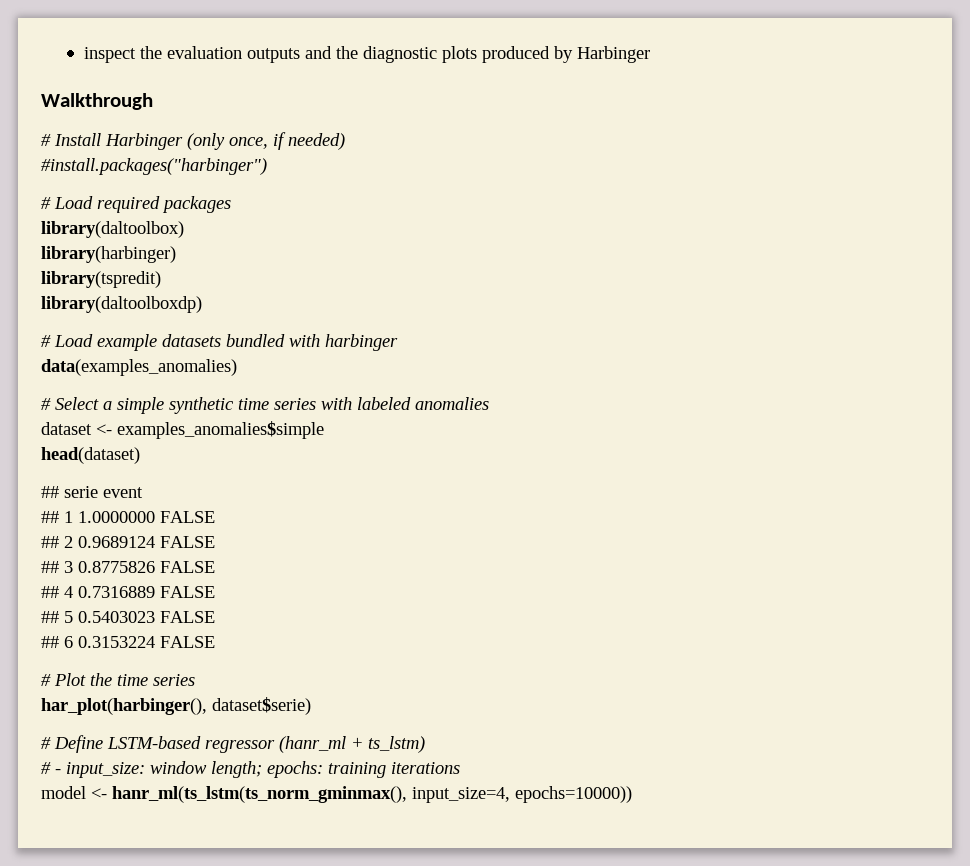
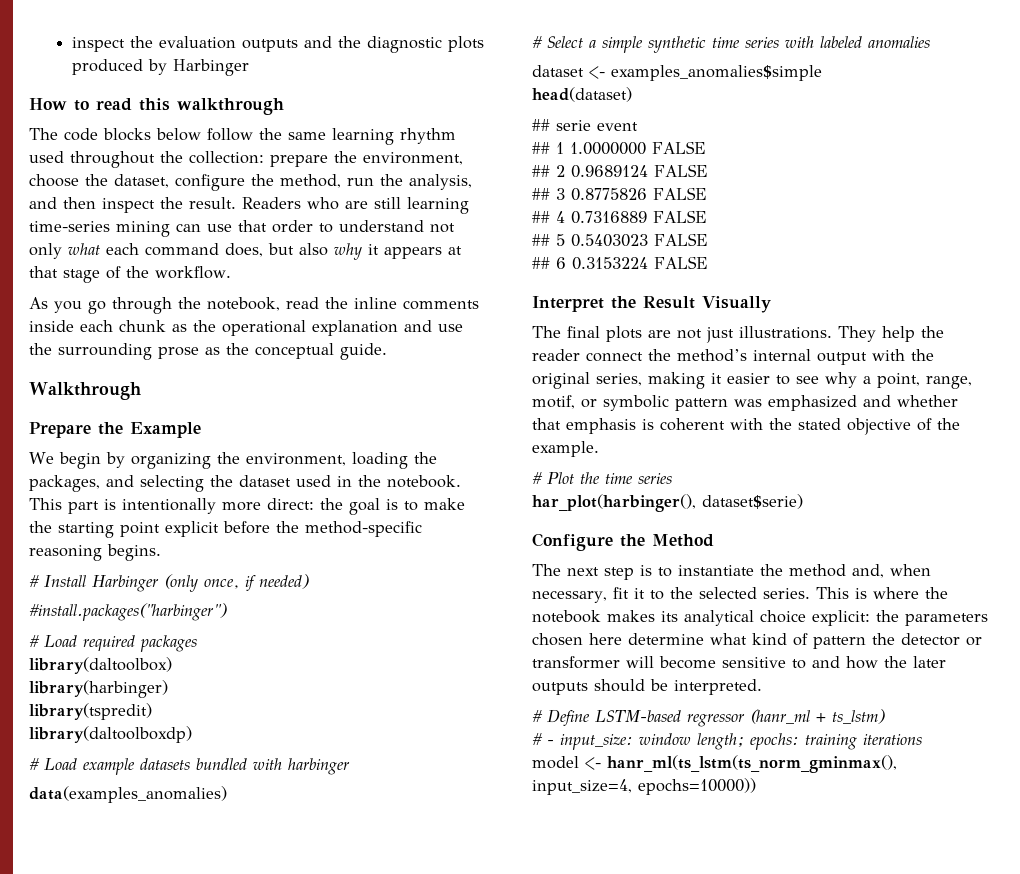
[41,93,153,110] Walkthrough -> [29,98,284,115] [29,128,456,145] [29,151,463,168] [29,174,472,191] [29,197,469,214] [29,220,455,237] [29,243,462,260] [29,266,231,283] [29,297,479,314] [29,320,463,336] [29,343,387,360] [29,382,141,400] [29,422,201,438] [29,452,437,469] [29,475,461,492] [29,498,465,515] [29,521,422,538] [29,544,161,561] How to read this walkthrough // The code blocks below follow the same learning rhythm used throughout the collection: prepare the environment, choose the dataset, configure the method, run the analysis, and then inspect the result. Readers who are still learning time-series mining can use that order to understand not only what each command does, but also why it appears at that stage of the workflow. // As you go through the notebook, read the inline comments inside each chunk as the operational explanation and use the surrounding prose as the conceptual guide. // Walkthrough // Prepare the Example // We begin by organizing the environment, loading the packages, and selecting the dataset used in the notebook. This part is intentionally more direct: the goal is to make the starting point explicit before the method-specific reasoning begins.
(215, 642) none -> [532,296,771,313] [532,326,944,343] [532,349,934,365] [532,372,972,389] [532,395,958,411] [532,418,960,435] [532,441,599,457] // Interpret the Result Visually // The final plots are not just illustrations. They help the reader connect the method’s internal output with the original series, making it easier to see why a point, range, motif, or symbolic pattern was emphasized and whether that emphasis is coherent with the stated objective of the example.
(311, 706) none -> [532,533,714,551] [532,564,931,580] [532,587,948,603] [532,610,988,626] [532,633,982,649] [532,656,946,669] [532,679,762,695] // Configure the Method // The next step is to instantiate the method and, when necessary, fit it to the selected series. This is where the notebook makes its analytical choice explicit: the parameters chosen here determine what kind of pattern the detector or transformer will become sensitive to and how the later outputs should be interpreted.

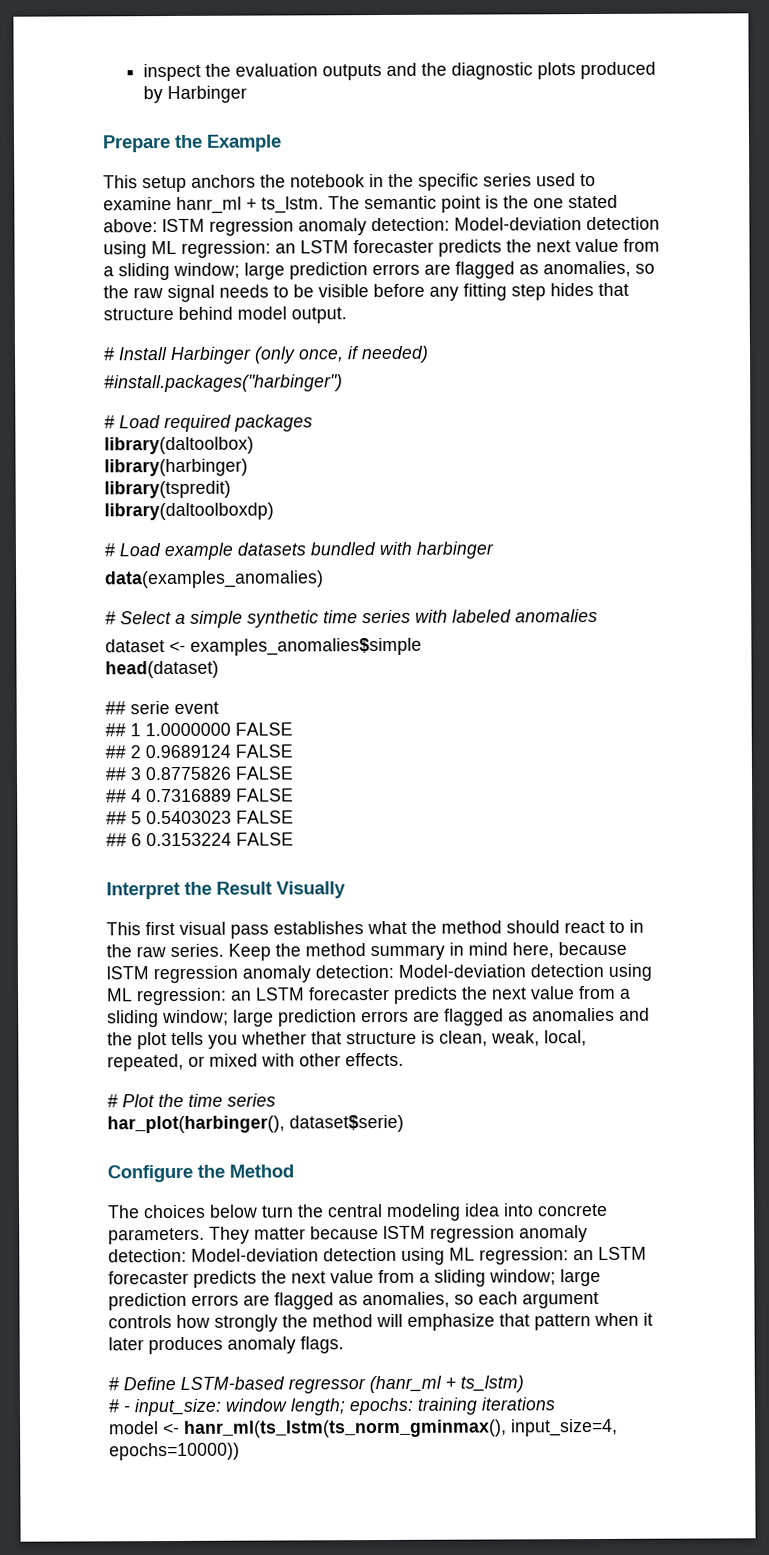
[29,98,284,115] [29,128,456,145] [29,151,463,168] [29,174,472,191] [29,197,469,214] [29,220,455,237] [29,243,462,260] [29,266,231,283] [29,297,479,314] [29,320,463,336] [29,343,387,360] [29,382,141,400] [29,422,201,438] [29,452,437,469] [29,475,461,492] [29,498,465,515] [29,521,422,538] [29,544,161,561] How to read this walkthrough // The code blocks below follow the same learning rhythm used throughout the collection: prepare the environment, choose the dataset, configure the method, run the analysis, and then inspect the result. Readers who are still learning time-series mining can use that order to understand not only what each command does, but also why it appears at that stage of the workflow. // As you go through the notebook, read the inline comments inside each chunk as the operational explanation and use the surrounding prose as the conceptual guide. // Walkthrough // Prepare the Example // We begin by organizing the environment, loading the packages, and selecting the dataset used in the notebook. This part is intentionally more direct: the goal is to make the starting point explicit before the method-specific reasoning begins. -> [102,134,282,153] [103,173,596,193] [103,194,618,214] [103,216,660,236] [103,238,660,259] [103,260,655,281] [103,282,629,303] [103,306,347,324] Prepare the Example // This setup anchors the notebook in the specific series used to examine hanr_ml + ts_lstm. The semantic point is the one stated above: lSTM regression anomaly detection: Model-deviation detection using ML regression: an LSTM forecaster predicts the next value from a sliding window; large prediction errors are flagged as anomalies, so the raw signal needs to be visible before any fitting step hides that structure behind model output.
[532,326,944,343] [532,349,934,365] [532,372,972,389] [532,395,958,411] [532,418,960,435] [532,441,599,457] The final plots are not just illustrations. They help the reader connect the method’s internal output with the original series, making it easier to see why a point, range, motif, or symbolic pattern was emphasized and whether that emphasis is coherent with the stated objective of the example. -> [106,919,644,939] [106,941,627,961] [106,963,652,984] [106,985,631,1006] [107,1007,650,1028] [107,1030,587,1050] [107,1052,404,1072] This first visual pass establishes what the method should react to in the raw series. Keep the method summary in mind here, because lSTM regression anomaly detection: Model-deviation detection using ML regression: an LSTM forecaster predicts the next value from a sliding window; large prediction errors are flagged as anomalies and the plot tells you whether that structure is clean, weak, local, repeated, or mixed with other effects.
[567,564,931,580] [532,587,948,603] [532,610,988,626] [532,633,982,649] [532,656,946,669] [532,679,762,695] next step is to instantiate the method and, when necessary, fit it to the selected series. This is where the notebook makes its analytical choice explicit: the parameters chosen here determine what kind of pattern the detector or transformer will become sensitive to and how the later outputs should be interpreted. -> [144,1203,608,1221] [108,1225,588,1245] [108,1246,647,1265] [108,1268,601,1288] [108,1291,599,1311] [108,1312,653,1332] [108,1336,344,1355] choices below turn the central modeling idea into concrete parameters. They matter because lSTM regression anomaly detection: Model-deviation detection using ML regression: an LSTM forecaster predicts the next value from a sliding window; large prediction errors are flagged as anomalies, so each argument controls how strongly the method will emphasize that pattern when it later produces anomaly flags.

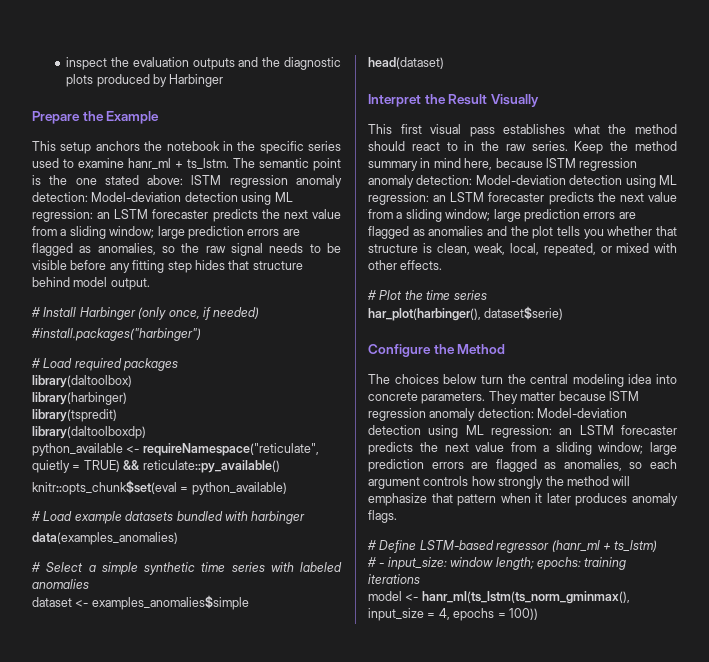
(274, 511) none -> [32,443,319,456] [32,460,280,473] [32,480,287,495] // python_available <- requireNamespace("reticulate", quietly = TRUE) && reticulate::py_available() // knitr::opts_chunk$set(eval = python_available)
[105,701,219,715] [105,722,293,737] [105,744,293,759] [105,766,294,781] [106,788,294,803] [106,810,294,825] [106,832,294,847] // ## serie event // ## 1 1.0000000 FALSE // ## 2 0.9689124 FALSE // ## 3 0.8775826 FALSE // ## 4 0.7316889 FALSE // ## 5 0.5403023 FALSE // ## 6 0.3153224 FALSE -> (444, 63) none
[511,1418,618,1437] [109,1442,240,1461] input_size=4, epochs=10000)) -> [368,608,538,621] input_size = 4, epochs = 100))

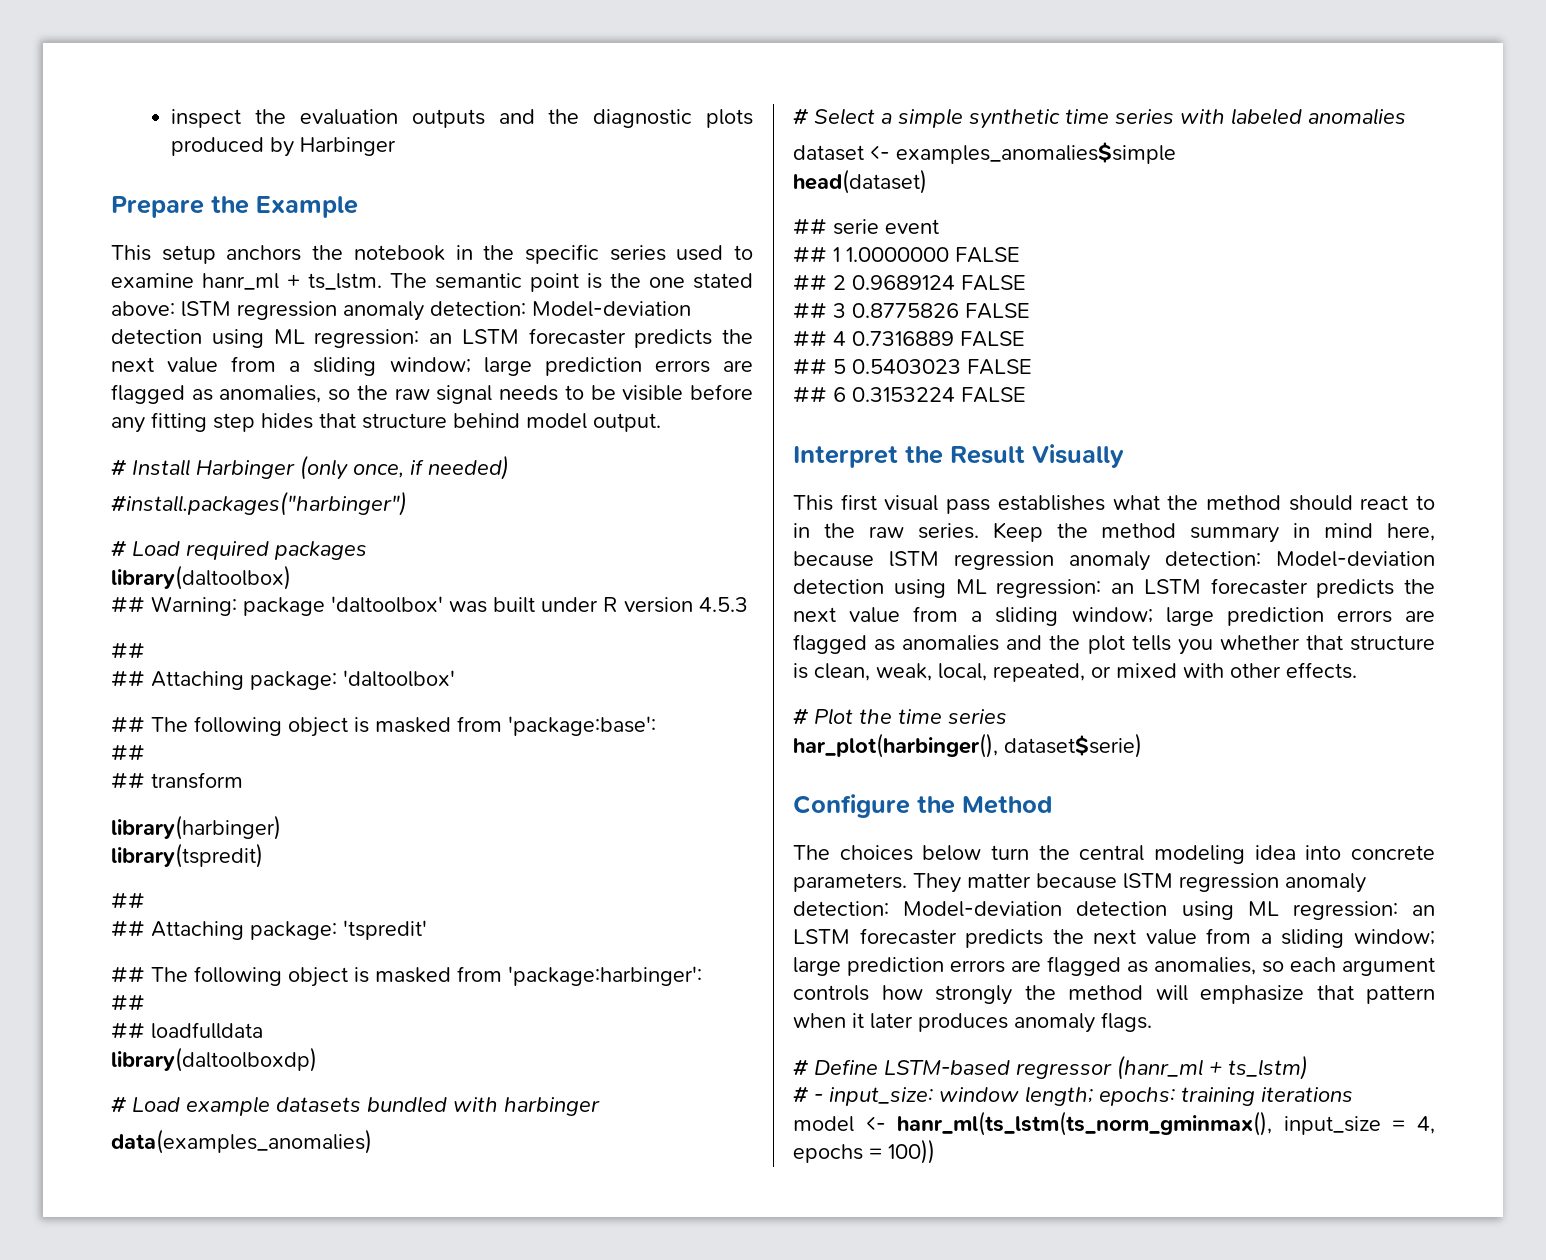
[32,392,127,405] [32,409,117,422] [32,426,146,439] [32,443,319,456] [32,460,280,473] [32,480,287,495] library(harbinger) // library(tspredit) // library(daltoolboxdp) // python_available <- requireNamespace("reticulate", quietly = TRUE) && reticulate::py_available() // knitr::opts_chunk$set(eval = python_available) -> [111,596,748,616] [111,642,145,659] [111,670,455,690] [111,716,656,737] [111,744,145,761] [111,772,243,789] [111,815,281,840] [111,843,263,868] [111,892,145,909] [111,920,427,940] [111,966,702,987] [111,994,145,1011] [111,1022,263,1039] [111,1047,317,1072] ## Warning: package 'daltoolbox' was built under R version 4.5.3 // ## // ## Attaching package: 'daltoolbox' // ## The following object is masked from 'package:base': // ## // ## transform // library(harbinger) // library(tspredit) // ## // ## Attaching package: 'tspredit' // ## The following object is masked from 'package:harbinger': // ## // ## loadfulldata // library(daltoolboxdp)
(444, 63) none -> [793,218,939,235] [793,246,1020,263] [793,274,1026,291] [793,302,1030,319] [793,330,1025,347] [793,358,1032,375] [793,386,1026,403] // ## serie event // ## 1 1.0000000 FALSE // ## 2 0.9689124 FALSE // ## 3 0.8775826 FALSE // ## 4 0.7316889 FALSE // ## 5 0.5403023 FALSE // ## 6 0.3153224 FALSE

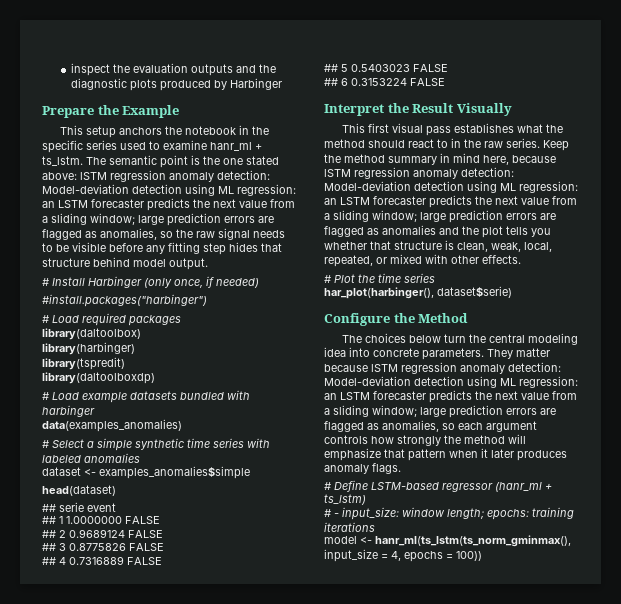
[111,596,748,616] [111,642,145,659] [111,670,455,690] [111,716,656,737] [111,744,145,761] [111,772,243,789] [111,815,281,840] [111,843,263,868] [111,892,145,909] [111,920,427,940] [111,966,702,987] [111,994,145,1011] [111,1022,263,1039] ## Warning: package 'daltoolbox' was built under R version 4.5.3 // ## // ## Attaching package: 'daltoolbox' // ## The following object is masked from 'package:base': // ## // ## transform // library(harbinger) // library(tspredit) // ## // ## Attaching package: 'tspredit' // ## The following object is masked from 'package:harbinger': // ## // ## loadfulldata -> [42,342,135,355] [42,357,125,370] library(harbinger) // library(tspredit)

